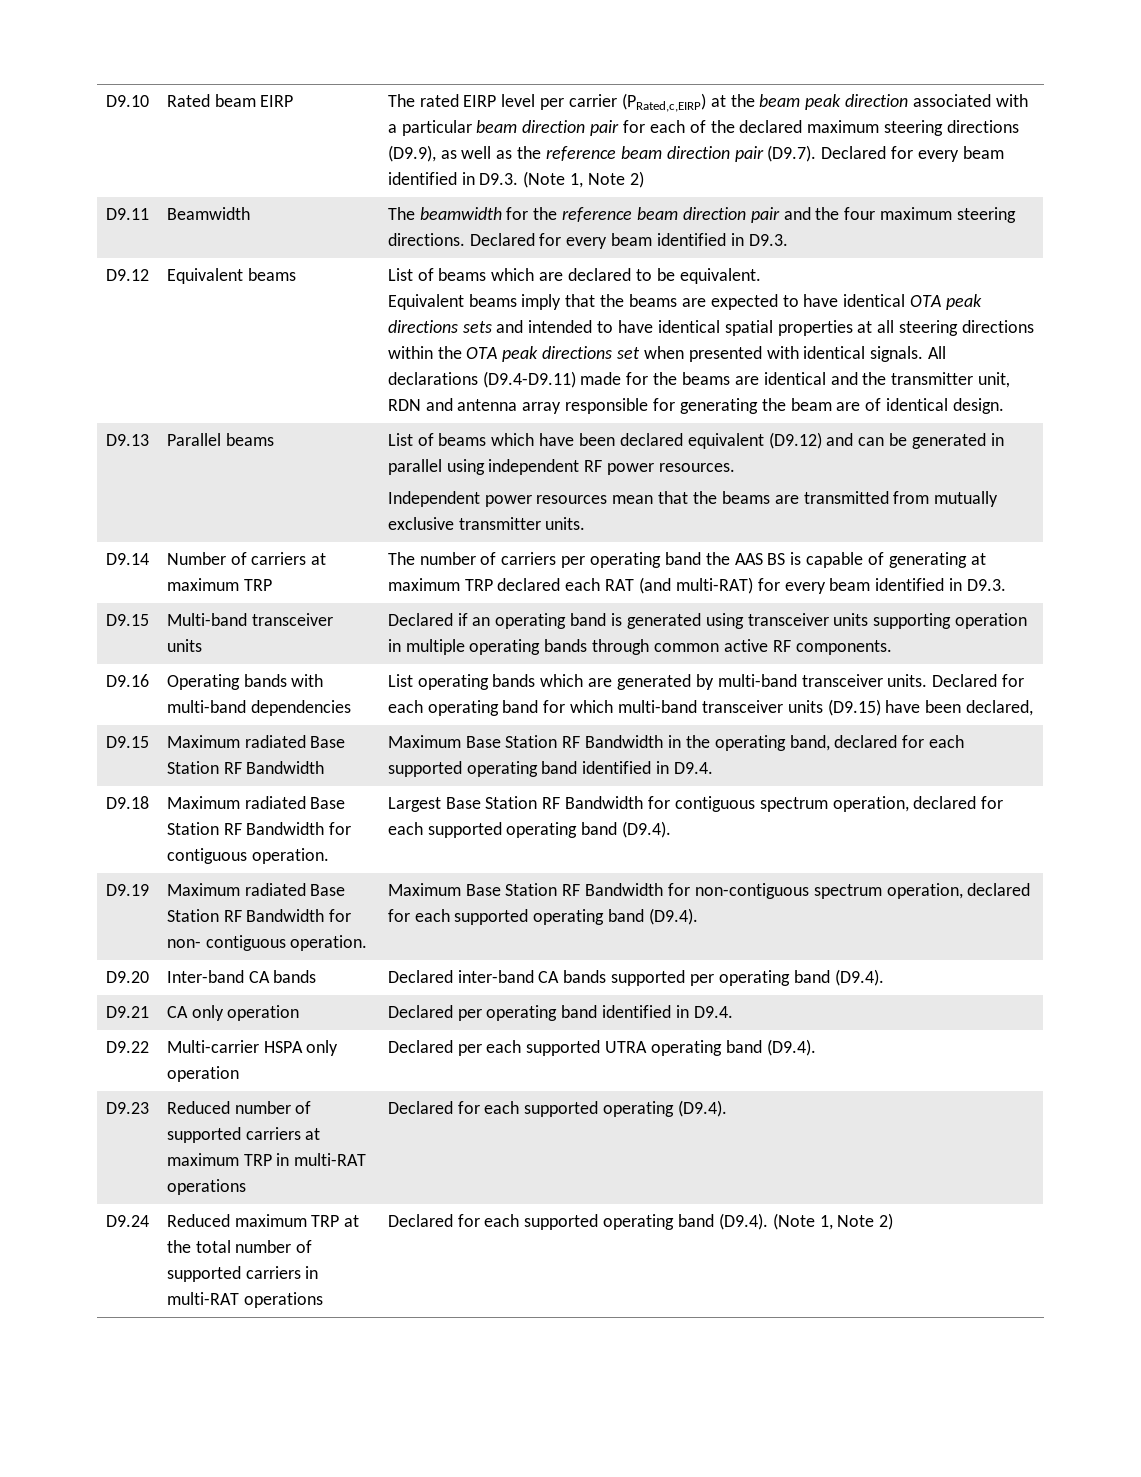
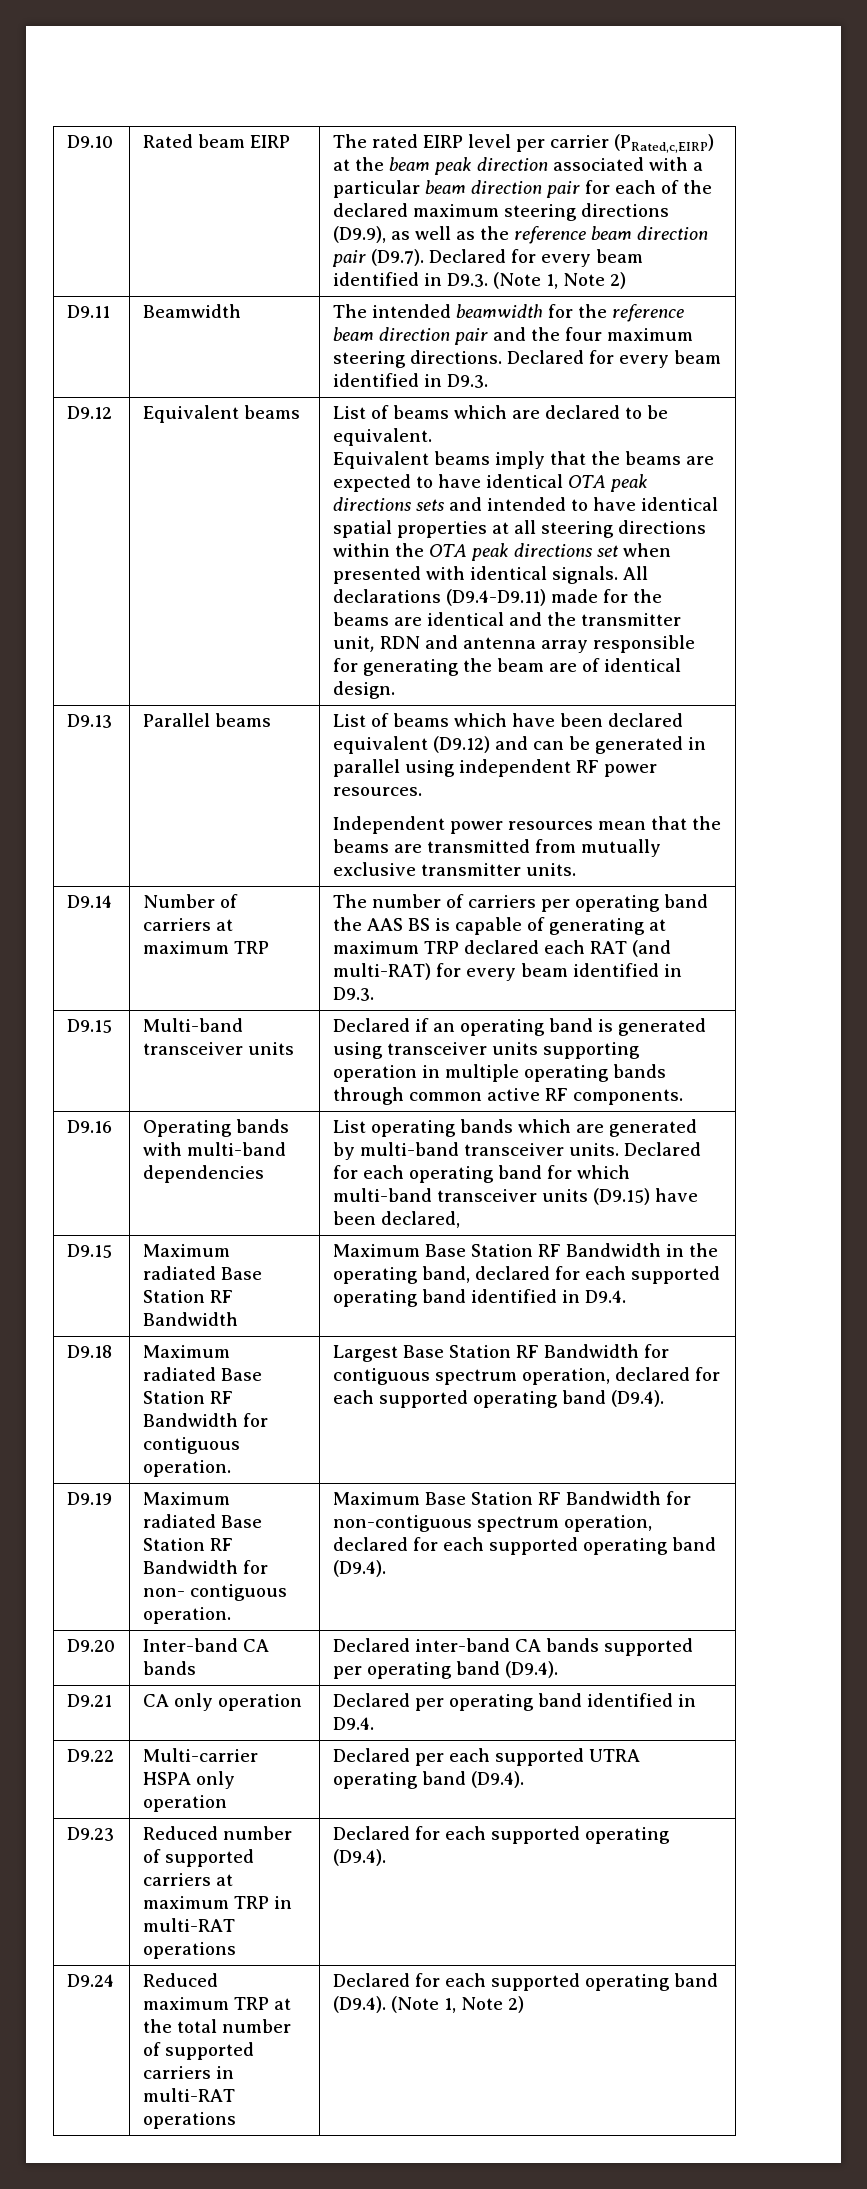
(415, 213) none -> [371,304,451,318] intended

